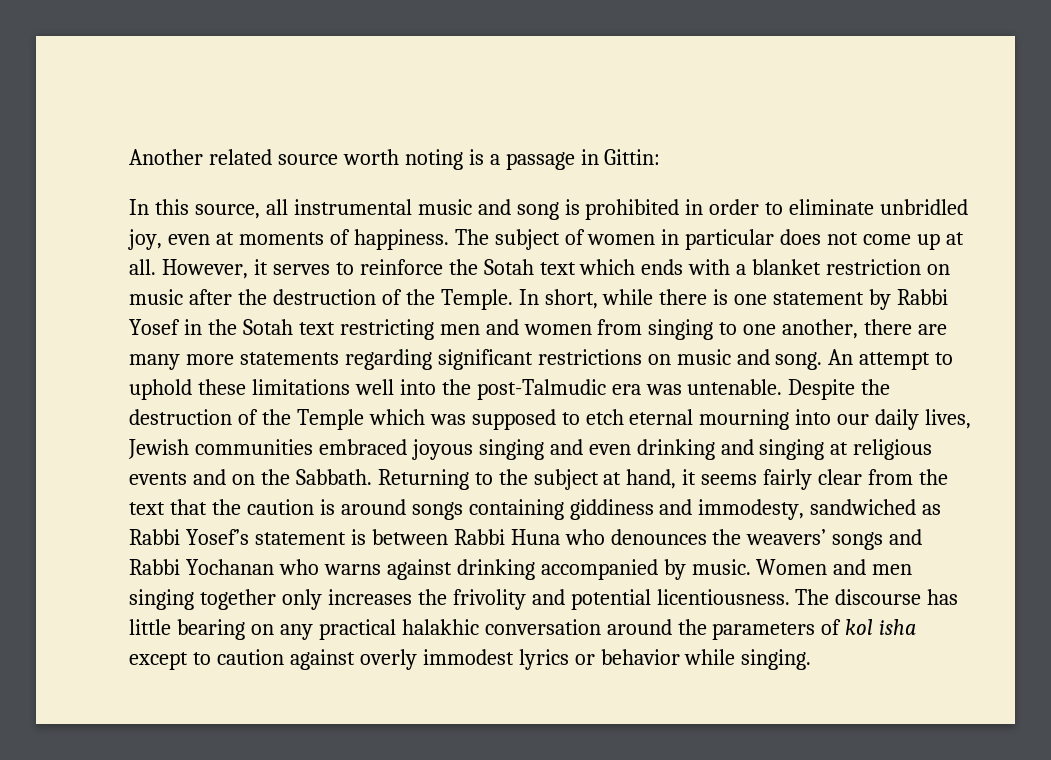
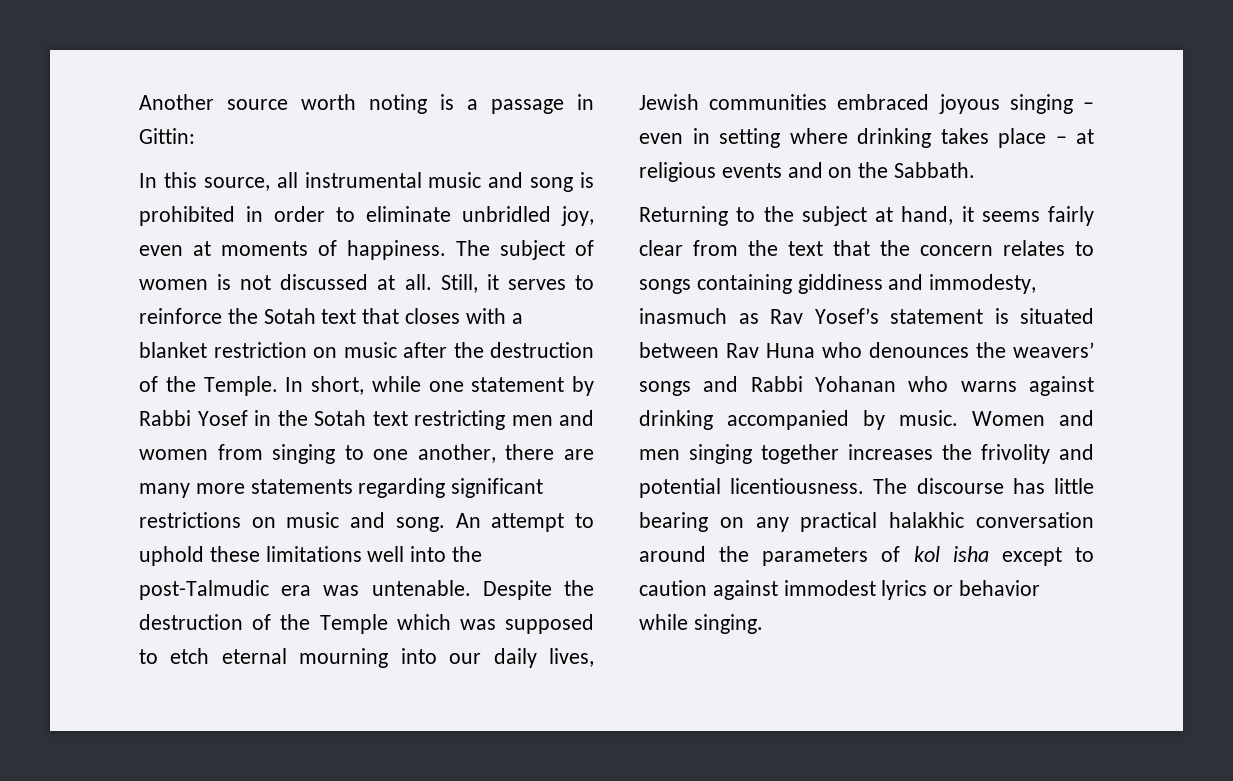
[208,149,272,165] related -> (214, 102) none
[661,229,941,250] in particular does not come up -> [217,274,369,290] is not discussed
[161,259,248,279] However, -> [440,274,478,293] Still,
[579,259,684,275] which ends -> [362,308,461,324] that closes
[659,289,729,305] there is -> (421, 384) none
[549,439,825,460] and even drinking and singing -> [1083,102,1094,110] [639,128,1067,148] – even in setting where drinking takes place –
(372, 477) none -> (976, 170) //
[246,499,406,515] caution is around -> [920,240,1094,256] concern relates to
[810,499,942,515] [129,529,505,545] sandwiched as Rabbi Yosef’s statement is between Rabbi -> [639,308,1094,324] [639,342,759,358] inasmuch as Rav Yosef’s statement is situated between Rav
[185,559,274,575] Yochanan -> [815,376,896,392] Yohanan
[281,589,322,610] only -> (839, 454) none
[359,649,417,670] overly -> (778, 590) none

